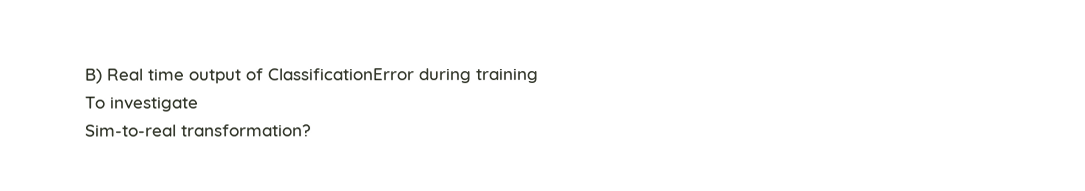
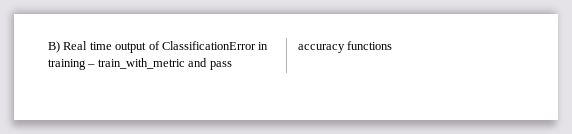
[418,68,471,84] during -> [258,42,269,50] in
[85,96,199,112] [85,124,312,137] // To investigate // Sim-to-real transformation? -> [87,58,232,70] [298,41,393,53] – train_with_metric and pass accuracy functions

